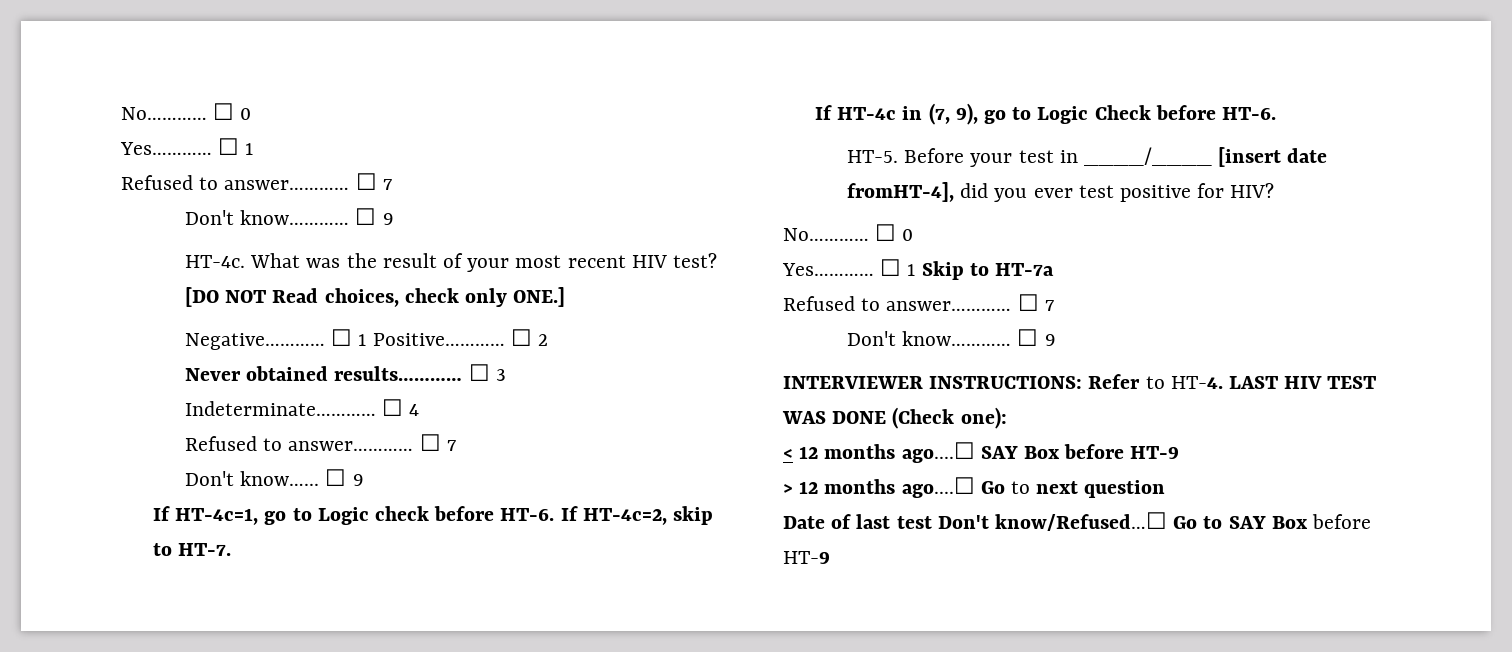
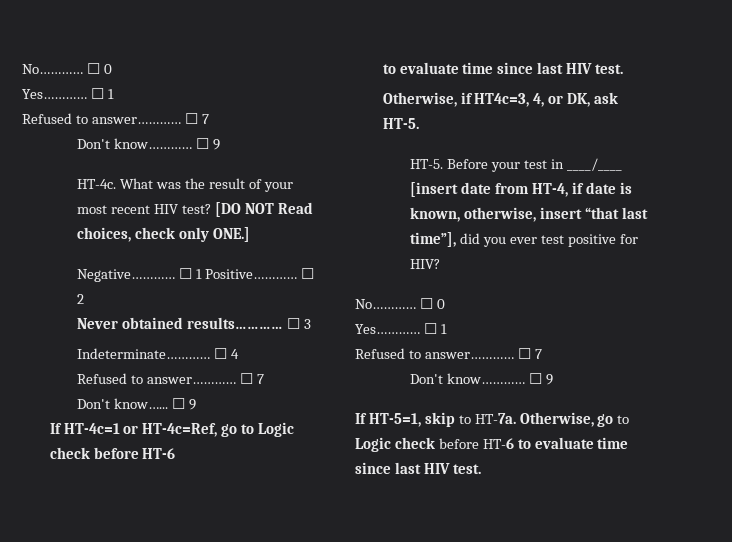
[175,506,714,525] [153,543,232,556] [815,103,1277,125] HT-4c=1, go to Logic check before HT-6. If HT-4c=2, skip to HT-7. // If HT-4c in (7, 9), go to Logic Check before HT-6. -> [63,422,295,437] [49,447,176,459] [382,62,624,74] [382,92,619,107] [382,118,419,129] HT-4c=1 or HT-4c=Ref, go to Logic check before HT-6 // to evaluate time since last HIV test. // Otherwise, if HT4c=3, 4, or DK, ask HT-5.
[847,182,955,202] fromHT-4], -> [495,182,632,197] [410,207,648,222] [410,232,457,247] from HT-4, if date is known, otherwise, insert “that last time”],
[921,261,1055,280] [783,294,1054,311] [847,329,1056,346] [783,374,1378,389] [782,407,1007,429] [783,442,1180,463] [783,477,1166,498] [783,512,1372,531] [783,551,830,564] Skip to HT-7a // Refused to answer………… ☐ 7 // Don't know………… ☐ 9 // INTERVIEWER INSTRUCTIONS: Refer to HT-4. LAST HIV TEST WAS DONE (Check one): // < 12 months ago....☐ SAY Box before HT-9 // > 12 months ago....☐ Go to next question // Date of last test Don't know/Refused…☐ Go to SAY Box before HT-9 -> [355,348,542,359] [410,373,554,385] [355,412,630,427] [355,437,629,452] [355,462,481,474] // Refused to answer………… ☐ 7 // Don't know………… ☐ 9 // If HT-5=1, skip to HT-7a. Otherwise, go to Logic check before HT-6 to evaluate time since last HIV test.

